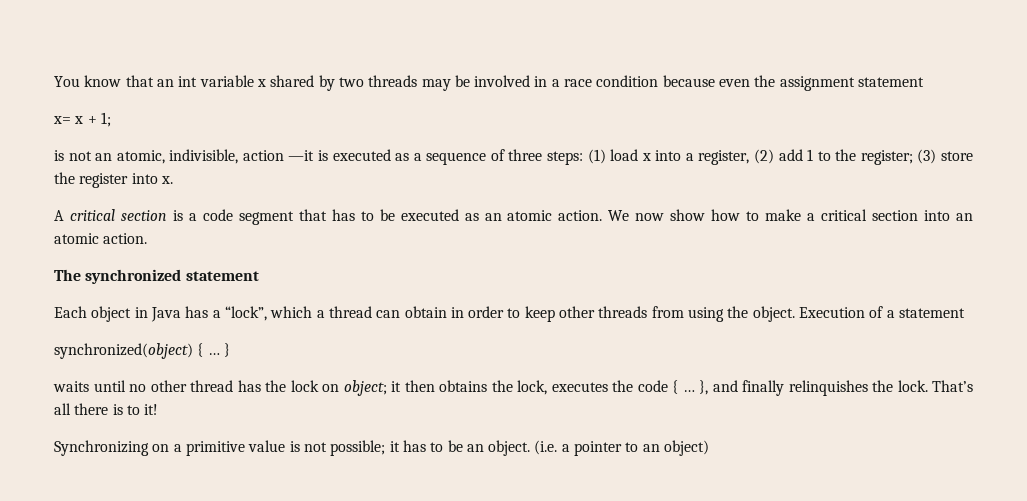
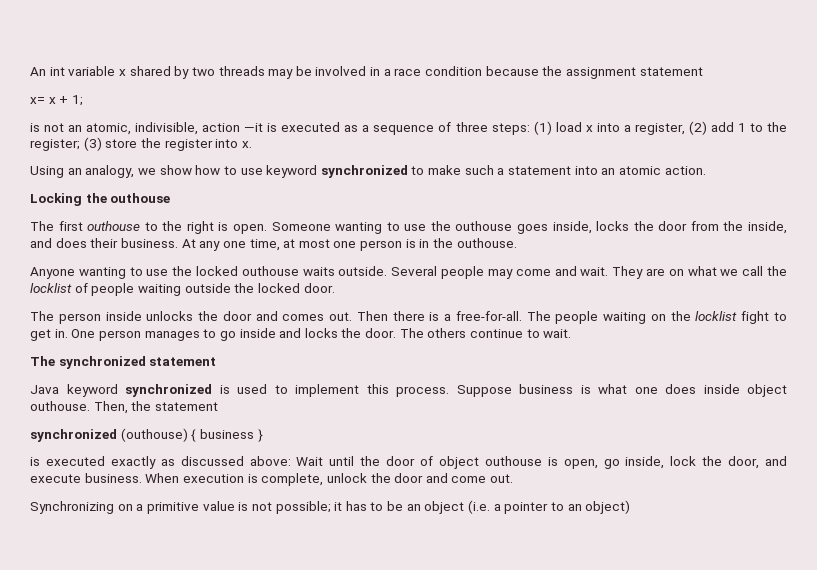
[54,75,174,87] You know that an -> [30,67,46,76] An
[719,79,751,87] even -> (539, 71) none
[54,209,973,225] [54,233,148,244] [54,269,259,284] [54,306,966,322] [54,343,230,359] [53,380,973,396] [54,403,159,415] A critical section is a code segment that has to be executed as an atomic action. We now show how to make a critical section into an atomic action. // The synchronized statement // Each object in Java has a “lock”, which a thread can obtain in order to keep other threads from using the object. Execution of a statement // synchronized(object) { … } // waits until no other thread has the lock on object; it then obtains the lock, executes the code { … }, and finally relinquishes the lock. That’s all there is to it! -> [30,165,706,178] [30,193,171,206] [30,221,787,234] [30,238,517,251] [30,266,788,279] [30,283,335,296] [30,311,788,324] [30,328,572,341] [30,356,217,369] [30,384,787,397] [30,401,218,414] [30,428,263,442] [30,456,787,469] [30,473,514,486] Using an analogy, we show how to use keyword synchronized to make such a statement into an atomic action. // Locking the outhouse // The first outhouse to the right is open. Someone wanting to use the outhouse goes inside, locks the door from the inside, and does their business. At any one time, at most one person is in the outhouse. // Anyone wanting to use the locked outhouse waits outside. Several people may come and wait. They are on what we call the locklist of people waiting outside the locked door. // The person inside unlocks the door and comes out. Then there is a free-for-all. The people waiting on the locklist fight to get in. One person manages to go inside and locks the door. The others continue to wait. // The synchronized statement // Java keyword synchronized is used to implement this process. Suppose business is what one does inside object outhouse. Then, the statement // synchronized (outhouse) { business } // is executed exactly as discussed above: Wait until the door of object outhouse is open, go inside, lock the door, and execute business. When execution is complete, unlock the door and come out.
[488,440,531,456] object. -> [424,501,465,514] object

